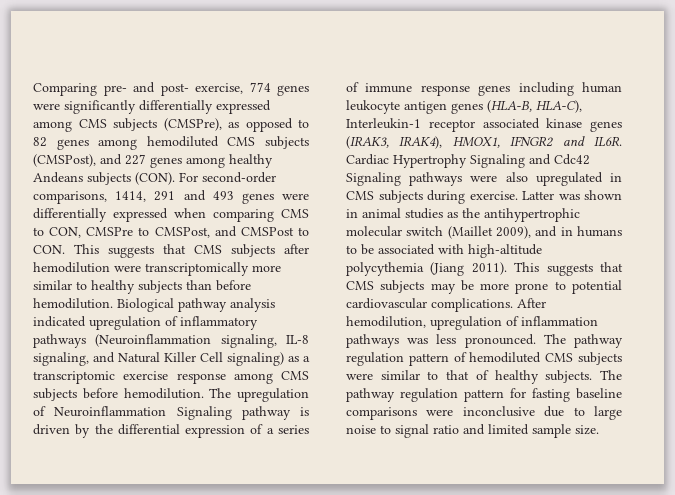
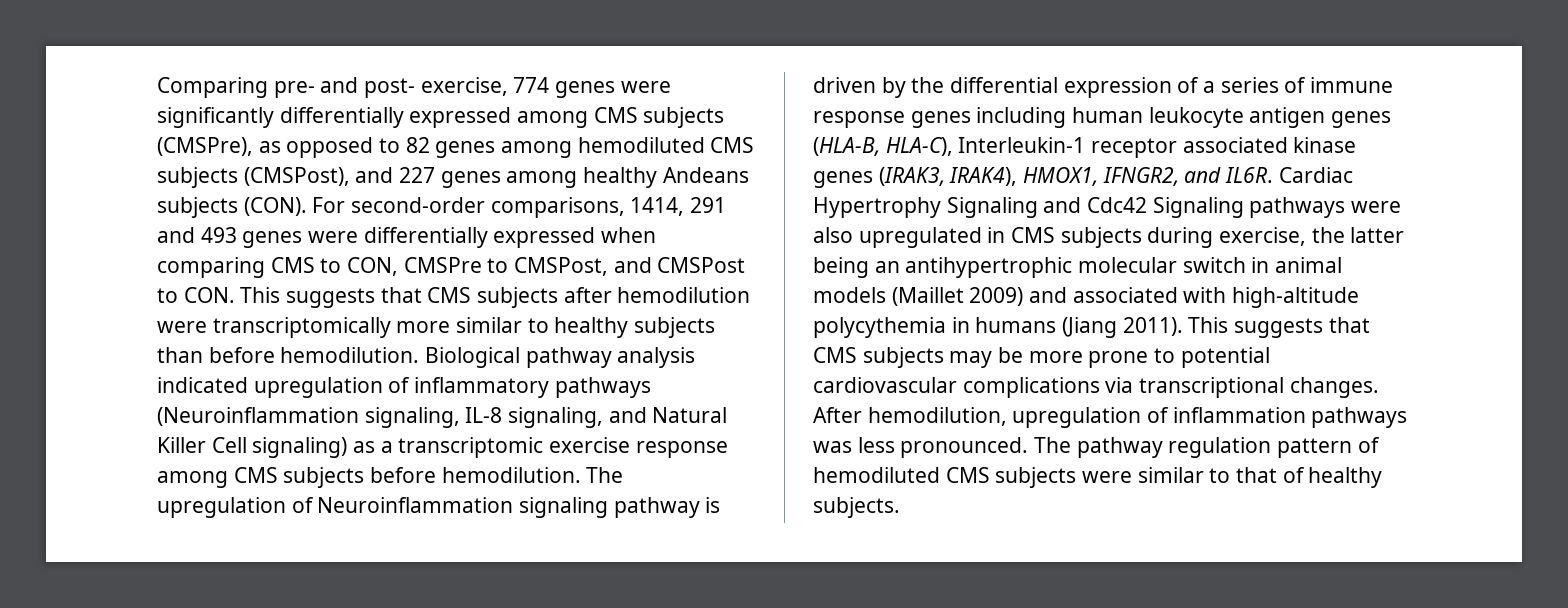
[176,406,232,420] Signaling -> [519,497,609,518] signaling
[510,136,555,147] IFNGR2 -> [1102,167,1179,186] IFNGR2,
[469,190,622,200] [346,208,580,222] [346,226,622,239] [346,244,374,255] exercise. Latter was shown in animal studies as the antihypertrophic molecular switch (Maillet 2009), and in humans to be -> [1219,227,1405,246] [813,257,1343,278] [813,287,1068,306] exercise, the latter being an antihypertrophic molecular switch in animal models (Maillet 2009) and
(424, 269) none -> [951,317,1057,333] in humans
[431,298,513,312] complications. -> [962,377,1379,398] complications via transcriptional changes.
[600,370,622,380] [346,388,622,402] [346,406,622,420] [346,424,599,438] The pathway regulation pattern for fasting baseline comparisons were inconclusive due to large noise to signal ratio and limited sample size. -> (900, 507) none

